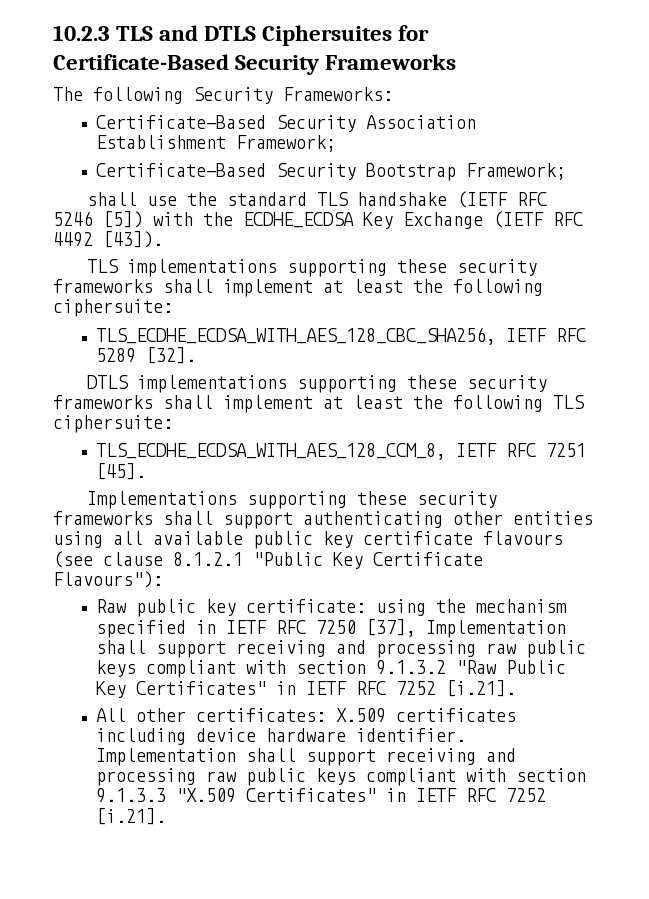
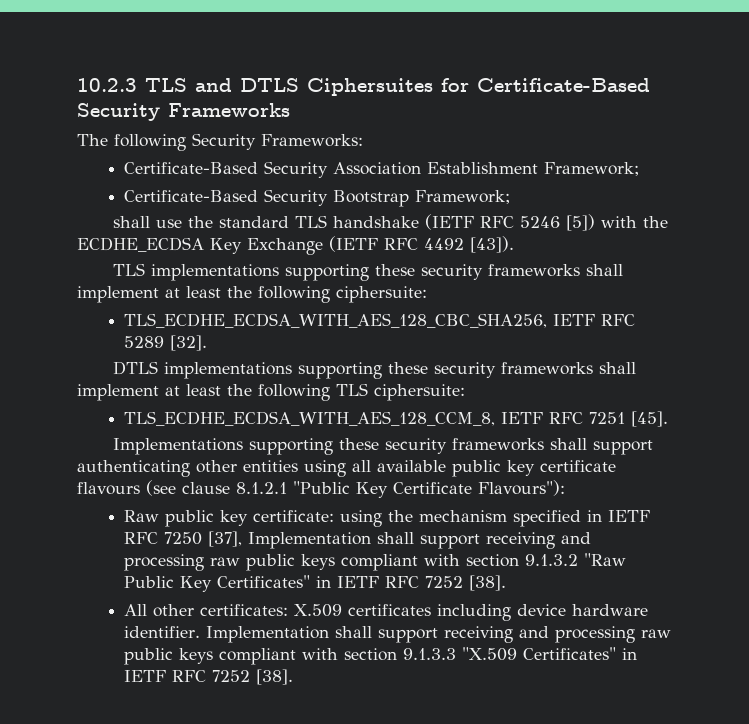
[445,680,516,697] [i.21]. -> [469,575,507,591] [38].
[95,808,166,825] [i.21]. -> [256,669,294,685] [38].

